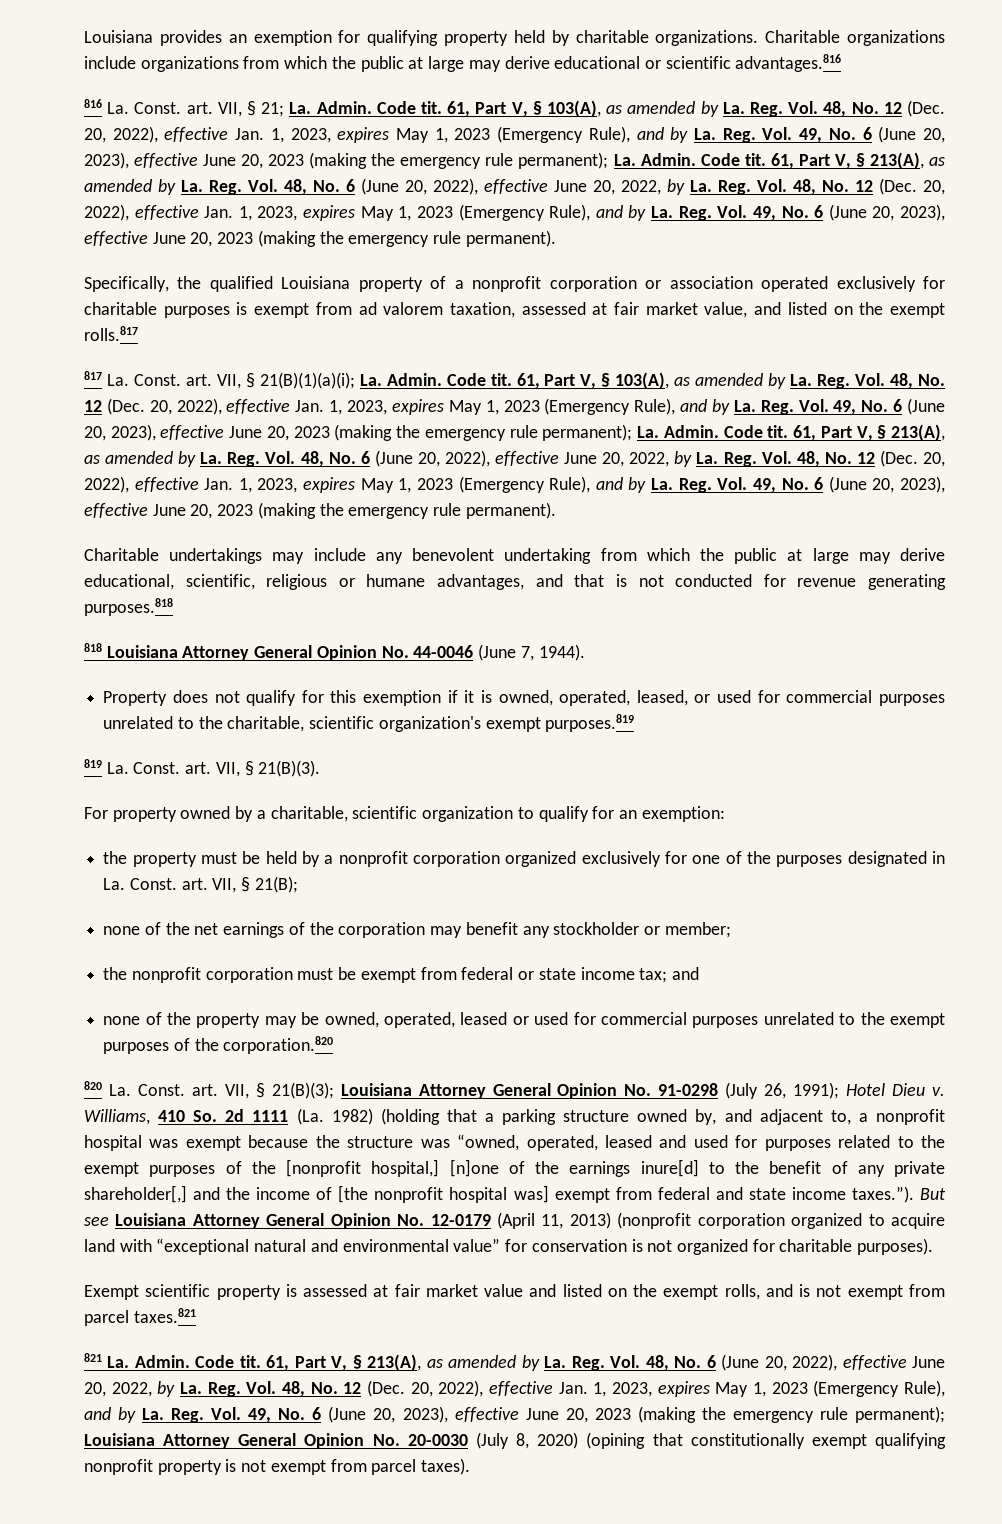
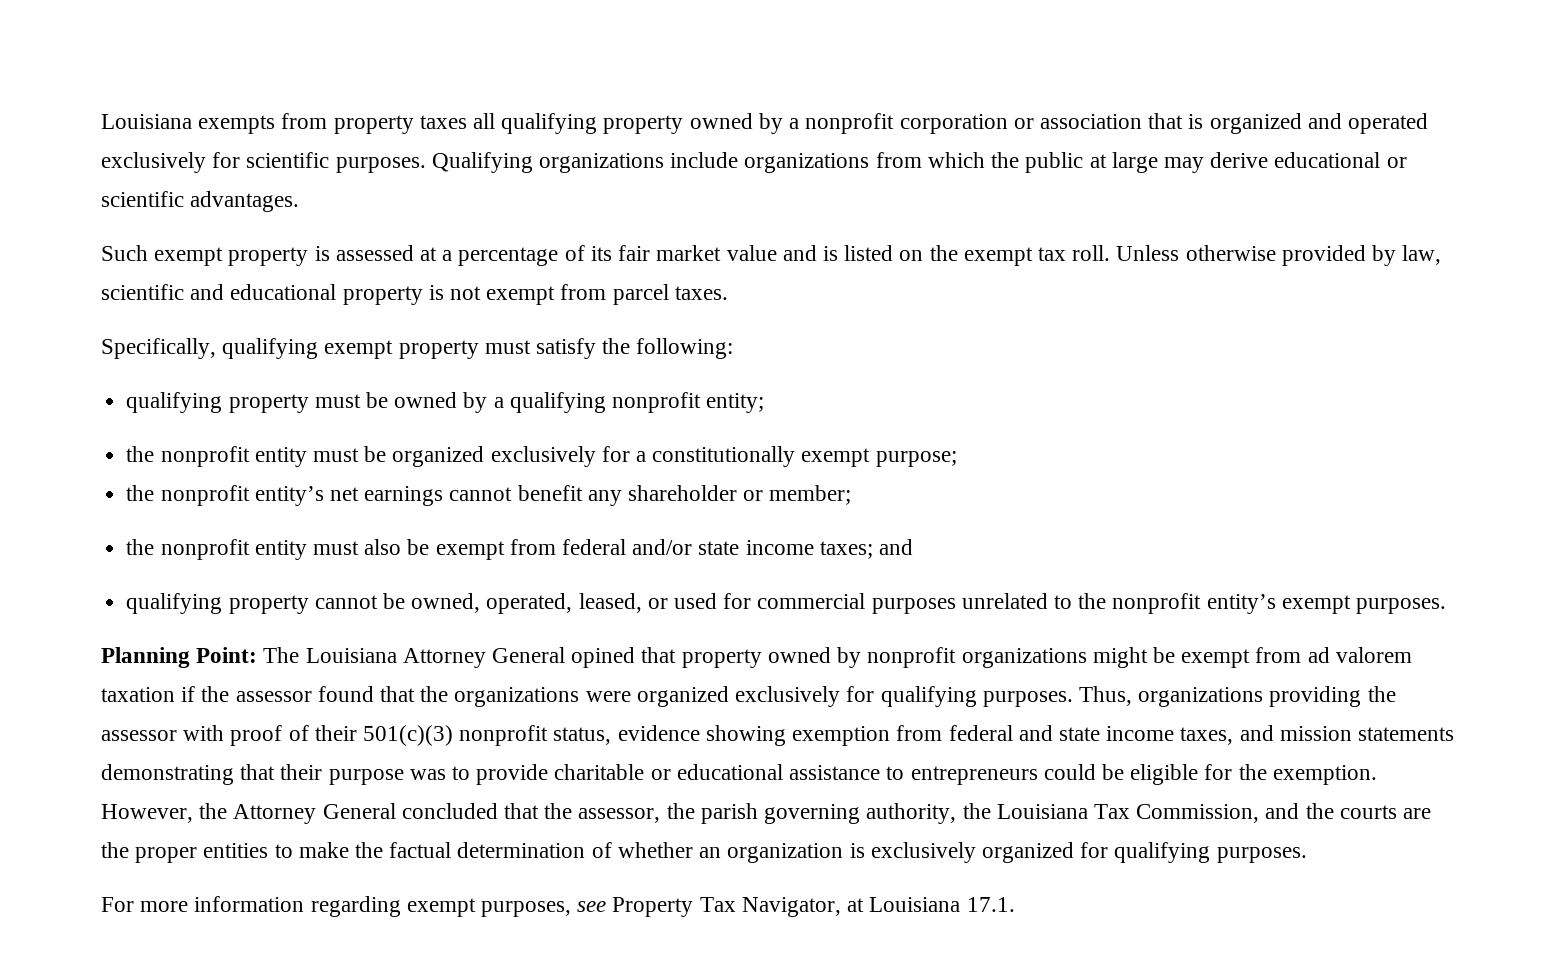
[84,30,841,46] Louisiana provides an exemption for qualifying property held by charitable organizations. Charitable -> [101,113,1428,134] [101,152,533,173] Louisiana exempts from property taxes all qualifying property owned by a nonprofit corporation or association that is organized and operated exclusively for scientific purposes. Qualifying
[735,54,842,72] [84,99,946,117] [84,126,945,143] [84,152,946,169] [84,178,945,195] [84,204,945,221] [84,230,556,247] [84,276,945,292] [84,302,946,318] [84,326,138,341] [84,371,945,389] [84,398,946,415] [84,424,945,441] [84,450,946,467] [84,476,945,493] [84,502,556,519] [84,548,945,564] [84,574,947,590] [84,598,173,616] [84,643,585,661] [103,690,492,706] advantages.816 // 816 La. Const. art. VII, § 21; La. Admin. Code tit. 61, Part V, § 103(A), as amended by La. Reg. Vol. 48, No. 12 (Dec. 20, 2022), effective Jan. 1, 2023, expires May 1, 2023 (Emergency Rule), and by La. Reg. Vol. 49, No. 6 (June 20, 2023), effective June 20, 2023 (making the emergency rule permanent); La. Admin. Code tit. 61, Part V, § 213(A), as amended by La. Reg. Vol. 48, No. 6 (June 20, 2022), effective June 20, 2022, by La. Reg. Vol. 48, No. 12 (Dec. 20, 2022), effective Jan. 1, 2023, expires May 1, 2023 (Emergency Rule), and by La. Reg. Vol. 49, No. 6 (June 20, 2023), effective June 20, 2023 (making the emergency rule permanent). // Specifically, the qualified Louisiana property of a nonprofit corporation or association operated exclusively for charitable purposes is exempt from ad valorem taxation, assessed at fair market value, and listed on the exempt rolls.817 // 817 La. Const. art. VII, § 21(B)(1)(a)(i); La. Admin. Code tit. 61, Part V, § 103(A), as amended by La. Reg. Vol. 48, No. 12 (Dec. 20, 2022), effective Jan. 1, 2023, expires May 1, 2023 (Emergency Rule), and by La. Reg. Vol. 49, No. 6 (June 20, 2023), effective June 20, 2023 (making the emergency rule permanent); La. Admin. Code tit. 61, Part V, § 213(A), as amended by La. Reg. Vol. 48, No. 6 (June 20, 2022), effective June 20, 2022, by La. Reg. Vol. 48, No. 12 (Dec. 20, 2022), effective Jan. 1, 2023, expires May 1, 2023 (Emergency Rule), and by La. Reg. Vol. 49, No. 6 (June 20, 2023), effective June 20, 2023 (making the emergency rule permanent). // Charitable undertakings may include any benevolent undertaking from which the public at large may derive educational, scientific, religious or humane advantages, and that is not conducted for revenue generating purposes.818 // 818 Louisiana Attorney General Opinion No. 44-0046 (June 7, 1944). // Property does not qualify for this exemption if it is -> [190,191,300,212] [101,245,1442,266] [101,284,728,305] [101,338,734,359] [126,392,765,413] [126,446,957,467] [126,485,852,506] [126,539,914,560] [126,593,405,614] advantages. // Such exempt property is assessed at a percentage of its fair market value and is listed on the exempt tax roll. Unless otherwise provided by law, scientific and educational property is not exempt from parcel taxes. // Specifically, qualifying exempt property must satisfy the following: // qualifying property must be owned by a qualifying nonprofit entity; // the nonprofit entity must be organized exclusively for a constitutionally exempt purpose; // the nonprofit entity’s net earnings cannot benefit any shareholder or member; // the nonprofit entity must also be exempt from federal and/or state income taxes; and // qualifying property cannot be
[227,714,635,732] [84,759,321,777] [84,806,725,822] [103,851,946,867] [103,876,298,893] [103,922,731,938] [103,967,699,983] [103,1012,945,1028] [103,1036,334,1054] [84,1081,946,1099] [84,1108,945,1125] [84,1134,945,1151] [84,1159,945,1177] [84,1185,610,1203] charitable, scientific organization's exempt purposes.819 // 819 La. Const. art. VII, § 21(B)(3). // For property owned by a charitable, scientific organization to qualify for an exemption: // the property must be held by a nonprofit corporation organized exclusively for one of the purposes designated in La. Const. art. VII, § 21(B); // none of the net earnings of the corporation may benefit any stockholder or member; // the nonprofit corporation must be exempt from federal or state income tax; and // none of the property may be owned, operated, leased or used for commercial purposes unrelated to the exempt purposes of the corporation.820 // 820 La. Const. art. VII, § 21(B)(3); Louisiana Attorney General Opinion No. 91-0298 (July 26, 1991); Hotel Dieu v. Williams, 410 So. 2d 1111 (La. 1982) (holding that a parking structure owned by, and adjacent to, a nonprofit hospital was exempt because the structure was “owned, operated, leased and used for purposes related to the exempt purposes of the [nonprofit hospital,] [n]one of the earnings inure[d] to the benefit of any private shareholder[,] and the income of [the nonprofit hospital was] exempt -> [1112,593,1447,614] [101,647,1412,668] [101,686,1396,707] [101,725,891,746] nonprofit entity’s exempt purposes. // Planning Point: The Louisiana Attorney General opined that property owned by nonprofit organizations might be exempt from ad valorem taxation if the assessor found that the organizations were organized exclusively for qualifying purposes. Thus, organizations providing the assessor with proof of their 501(c)(3) nonprofit status, evidence showing exemption
[851,1186,946,1203] [84,1212,946,1229] [84,1238,934,1255] [84,1284,946,1300] [84,1308,196,1326] [84,1353,945,1371] [84,1380,945,1397] [84,1406,946,1423] [84,1432,946,1449] [84,1458,471,1475] taxes.”). But see Louisiana Attorney General Opinion No. 12-0179 (April 11, 2013) (nonprofit corporation organized to acquire land with “exceptional natural and environmental value” for conservation is not organized for charitable purposes). // Exempt scientific property is assessed at fair market value and listed on the exempt rolls, and is not exempt from parcel taxes.821 // 821 La. Admin. Code tit. 61, Part V, § 213(A), as amended by La. Reg. Vol. 48, No. 6 (June 20, 2022), effective June 20, 2022, by La. Reg. Vol. 48, No. 12 (Dec. 20, 2022), effective Jan. 1, 2023, expires May 1, 2023 (Emergency Rule), and by La. Reg. Vol. 49, No. 6 (June 20, 2023), effective June 20, 2023 (making the emergency rule permanent); Louisiana Attorney General Opinion No. 20-0030 (July 8, 2020) (opining that constitutionally exempt qualifying nonprofit property is not exempt from parcel taxes). -> [1180,725,1454,745] [101,764,1377,785] [101,803,1431,824] [101,842,1307,863] [101,896,1015,917] taxes, and mission statements demonstrating that their purpose was to provide charitable or educational assistance to entrepreneurs could be eligible for the exemption. However, the Attorney General concluded that the assessor, the parish governing authority, the Louisiana Tax Commission, and the courts are the proper entities to make the factual determination of whether an organization is exclusively organized for qualifying purposes. // For more information regarding exempt purposes, see Property Tax Navigator, at Louisiana 17.1.

